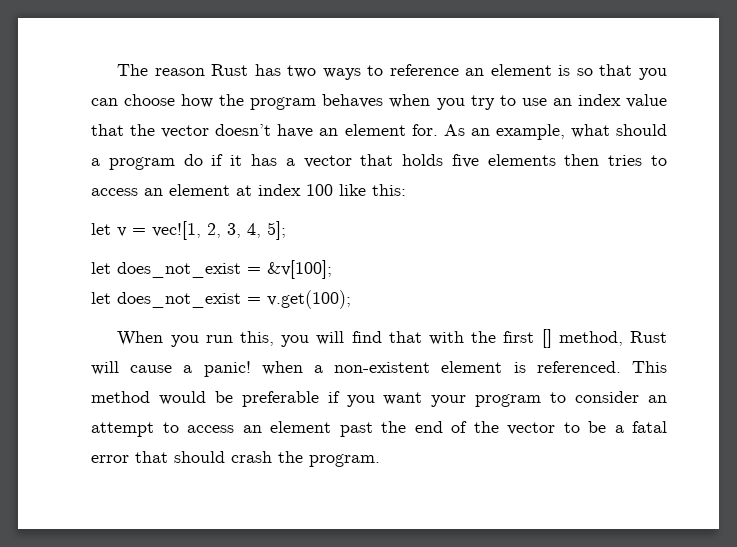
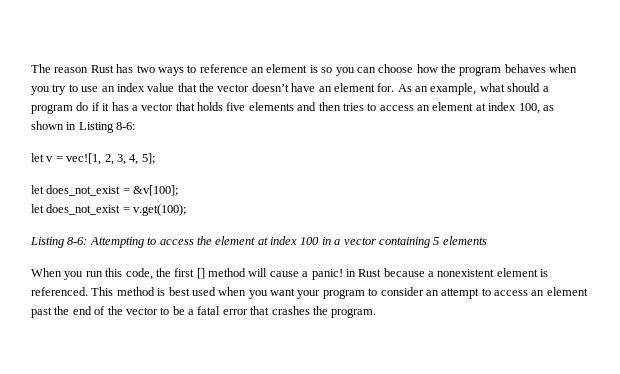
[599,64,633,76] that -> (333, 70) none
(556, 160) none -> [297,102,317,111] and
[306,184,406,196] 100 like this: -> [518,103,554,114] [31,121,136,133] 100, as shown in Listing 8-6:
[117,331,464,347] When you run this, you will find that with -> [30,236,487,248] [31,268,153,280] Listing 8-6: Attempting to access the element at index 100 in a vector containing 5 elements // When you run this code,
[558,331,667,346] method, Rust -> [208,268,246,277] method
[261,361,431,375] when a non-existent -> [345,268,495,277] in Rust because a nonexistent
[158,391,340,407] would be preferable if -> [157,287,247,296] is best used when
[174,451,272,463] should crash -> [271,306,310,315] crashes

